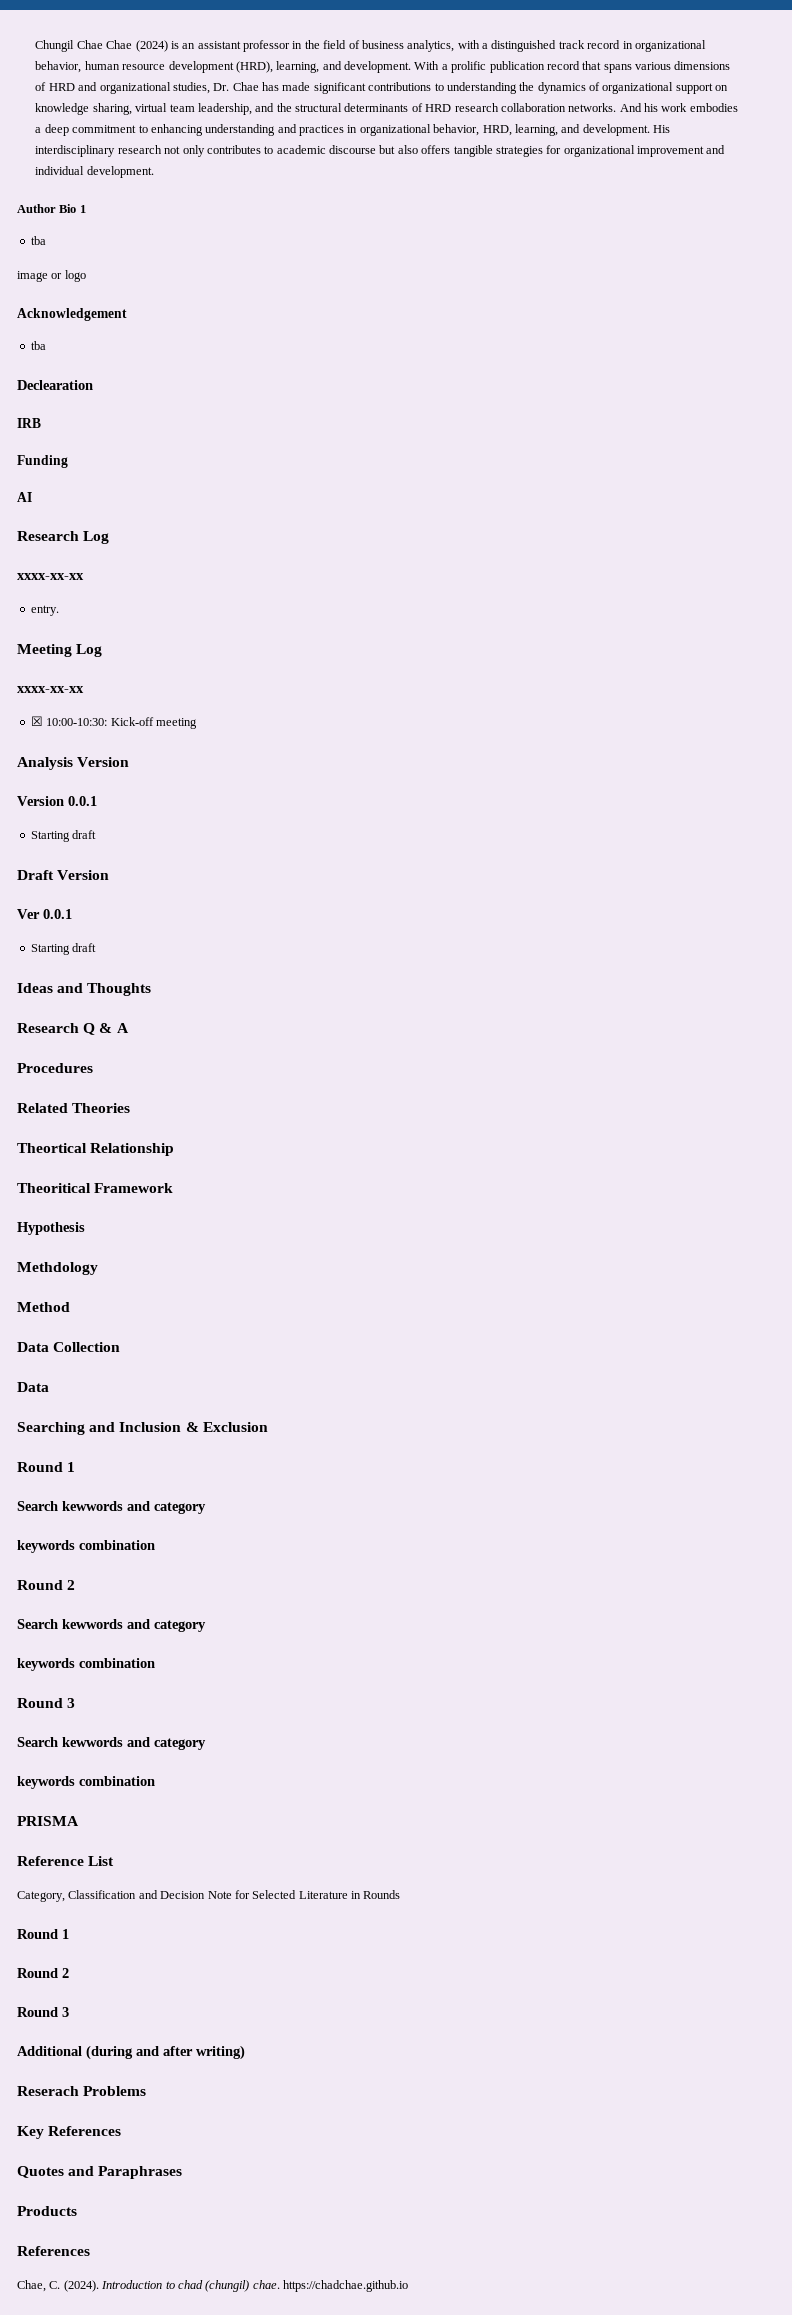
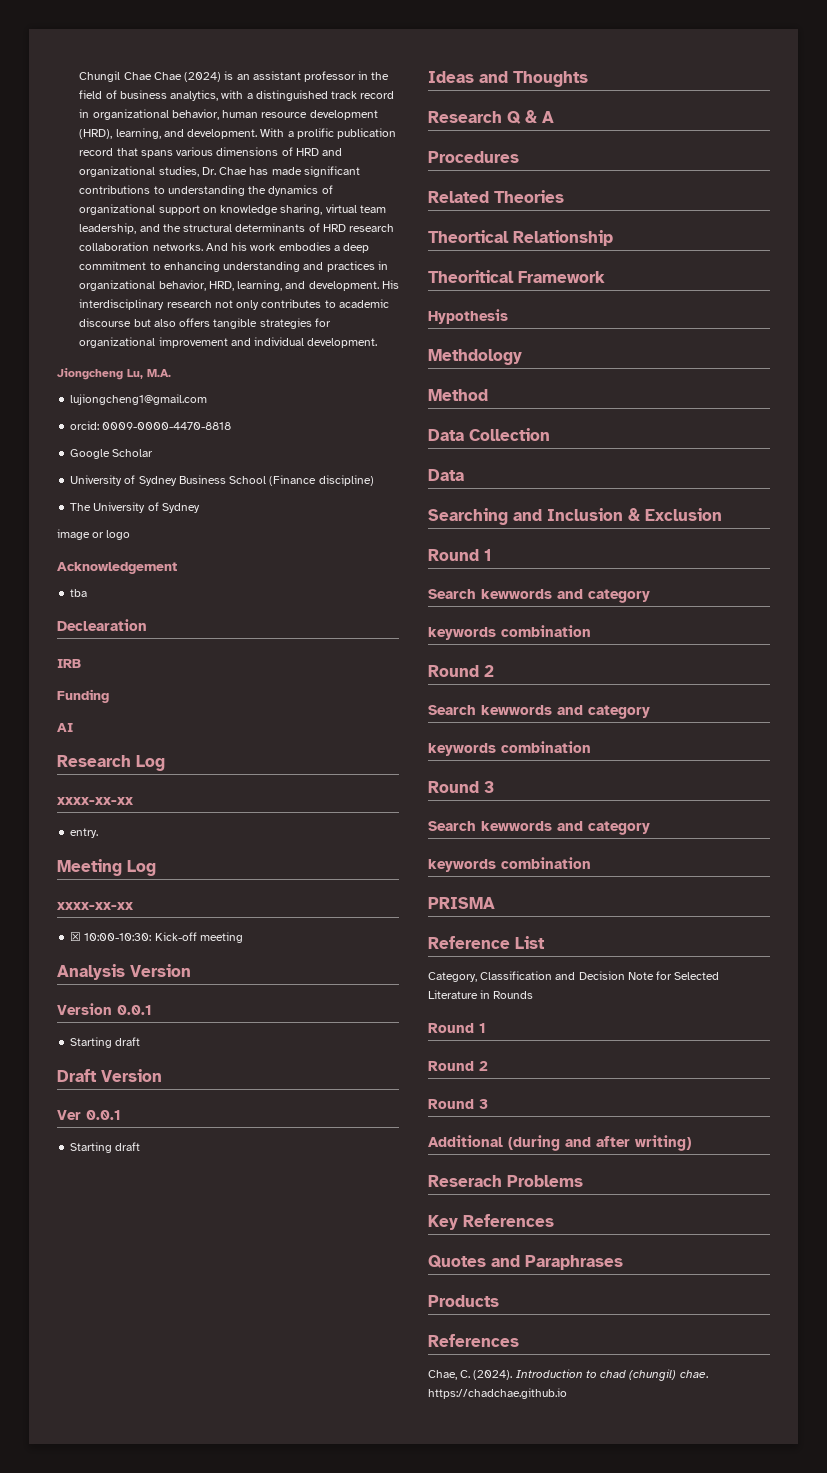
[17,204,86,213] [30,236,46,245] Author Bio 1 // tba -> [57,368,171,380] [70,394,208,405] [70,421,232,430] [70,449,154,459] [70,475,374,486] [70,502,200,513] Jiongcheng Lu, M.A. // lujiongcheng1@gmail.com // orcid: 0009-0000-4470-8818 // Google Scholar // University of Sydney Business School (Finance discipline) // The University of Sydney

